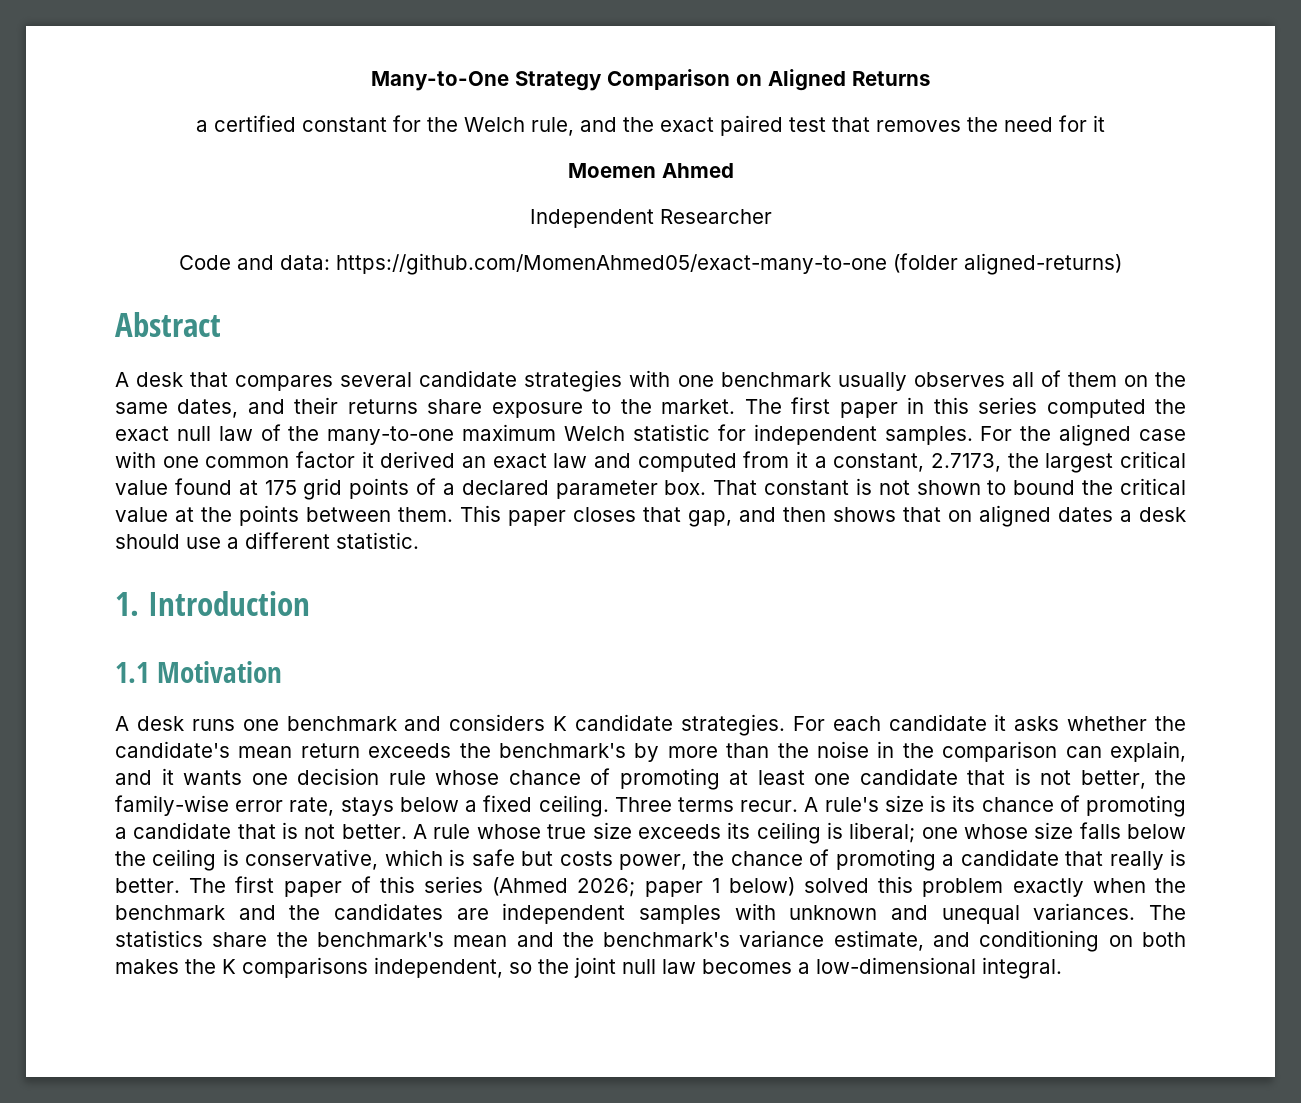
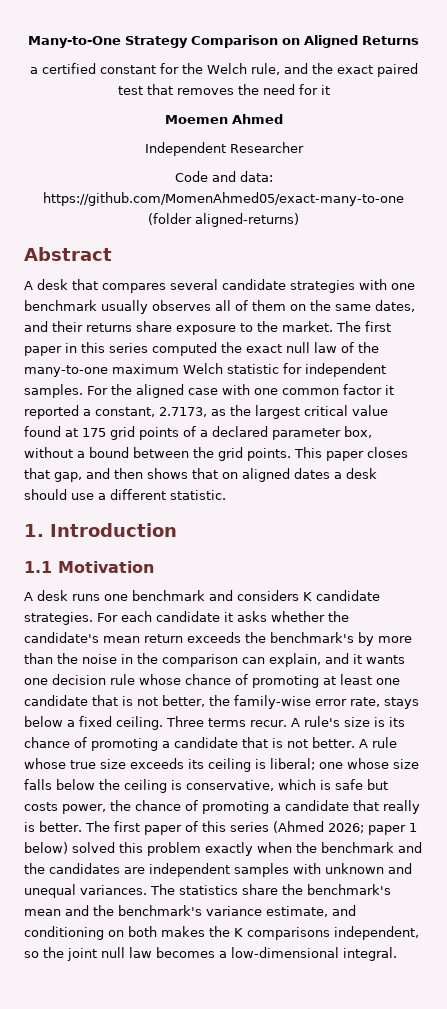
[380,451,808,472] derived an exact law and computed from it -> [24,405,79,419] reported
(1001, 462) none -> [211,409,226,416] as
[664,478,1187,495] [115,505,453,526] box. That constant is not shown to bound the critical value at the points between them. -> [344,426,372,438] [24,447,291,461] box, without a bound between the grid points.

